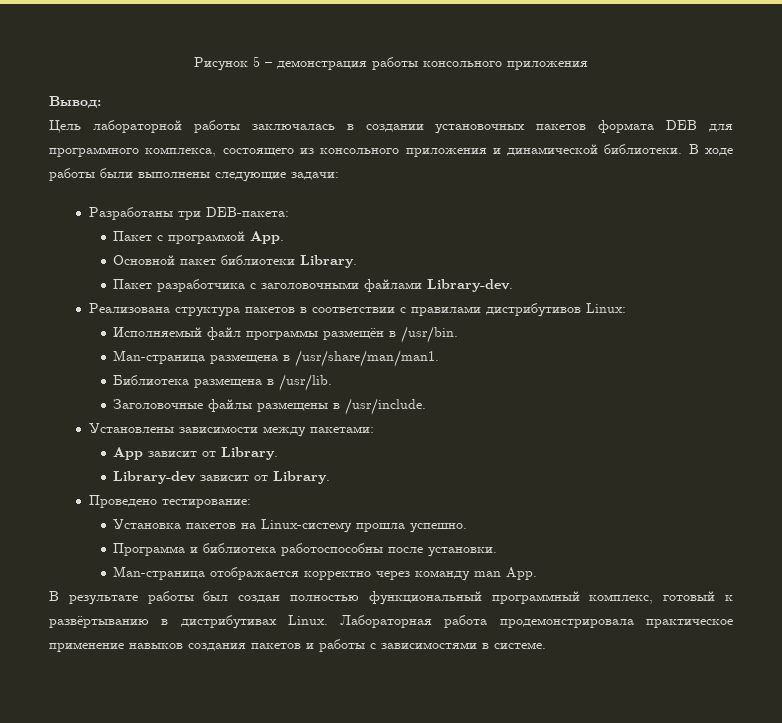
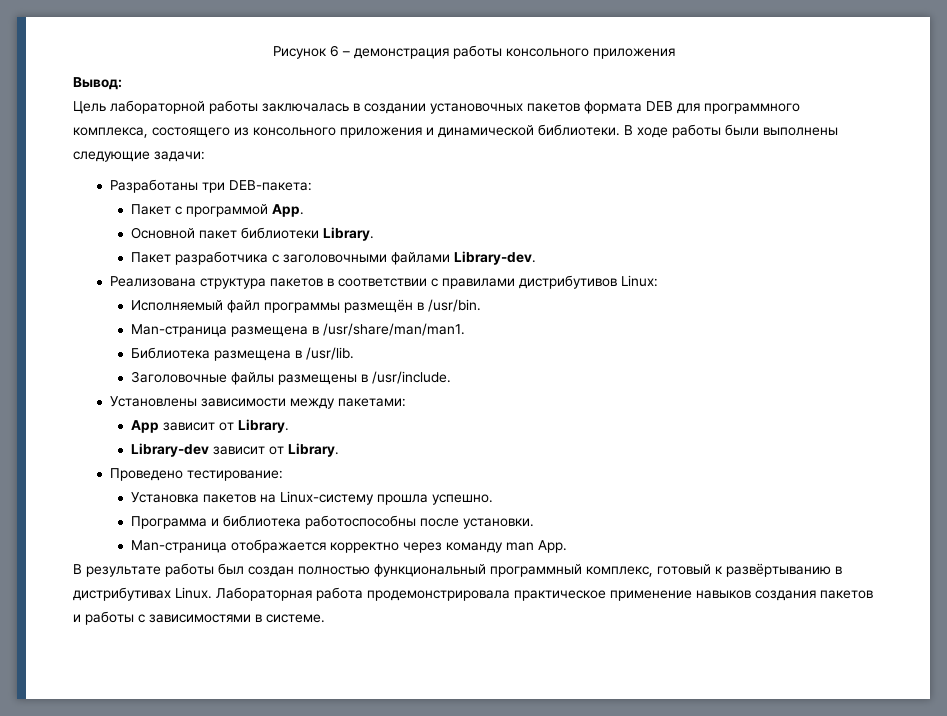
[253,56,260,67] 5 -> [329,45,339,57] 6

